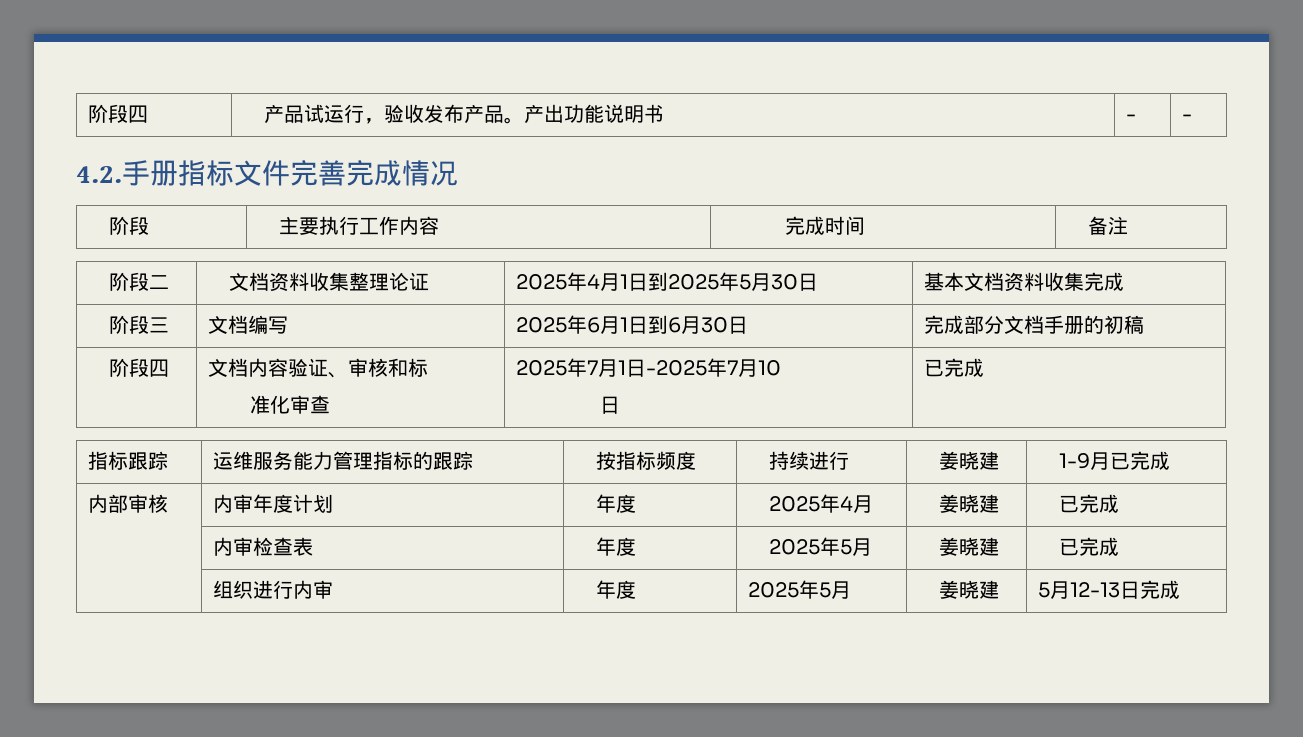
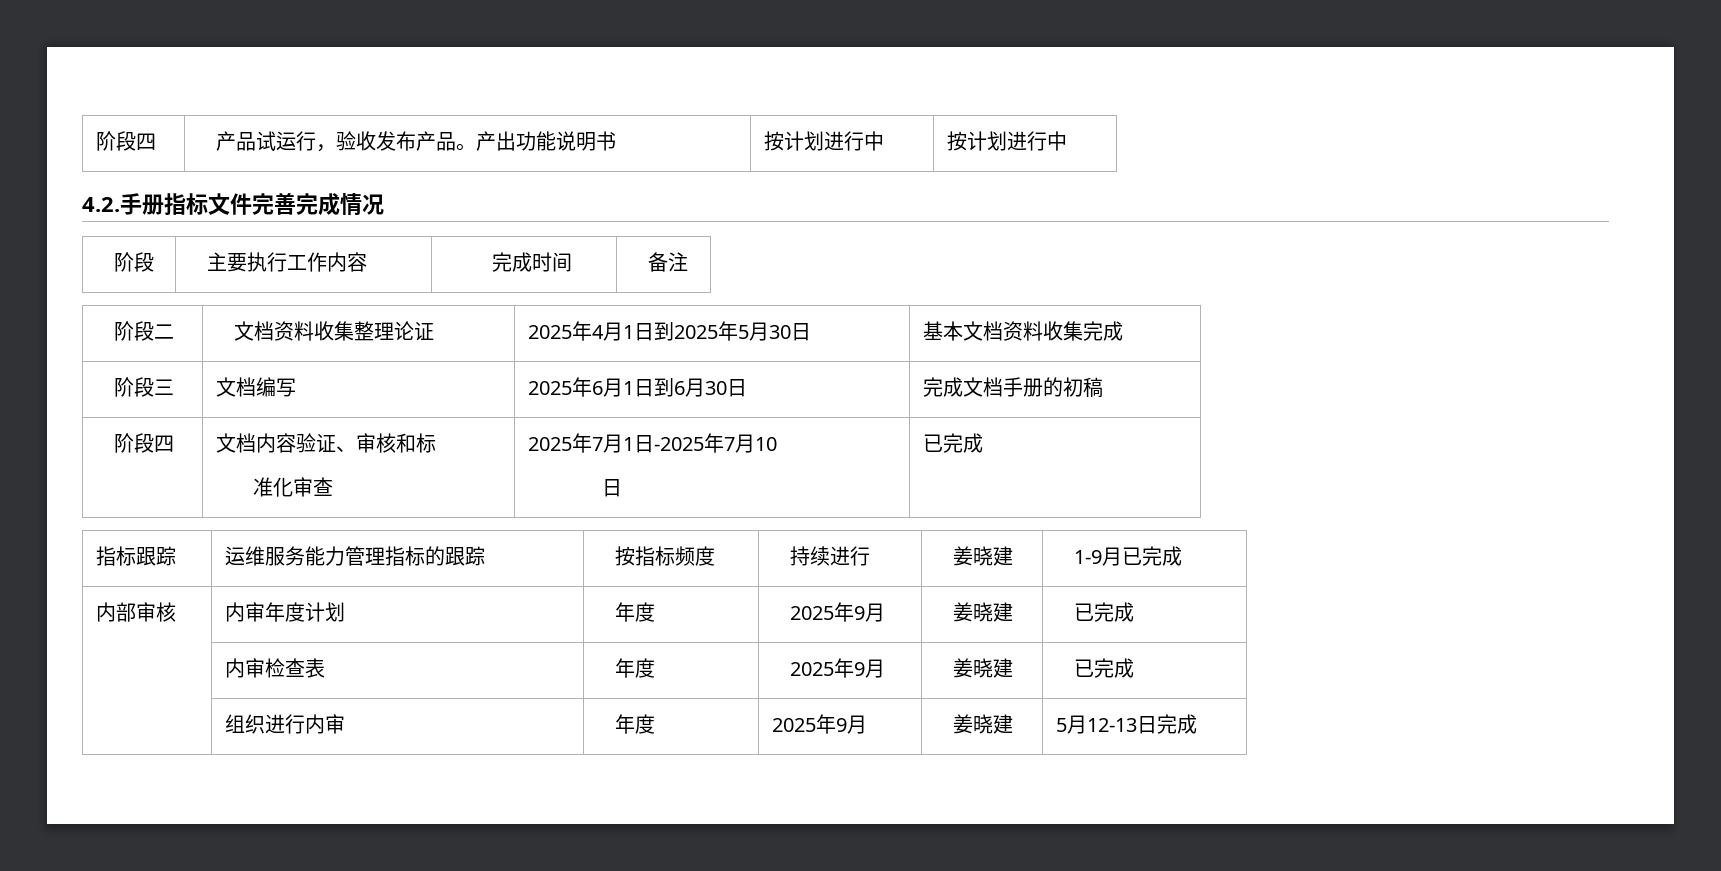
[1126,114,1137,121] [1182,114,1193,121] - | - -> [763,131,884,151] [946,131,1067,151] 按计划进行中 | 按计划进行中
[964,315,1005,334] 部分 -> (963, 387) none
[840,496,854,511] 4 -> [854,606,866,620] 9
[840,539,853,555] 5 -> [854,662,866,676] 9
[819,582,832,598] 5 -> [835,718,847,732] 9

